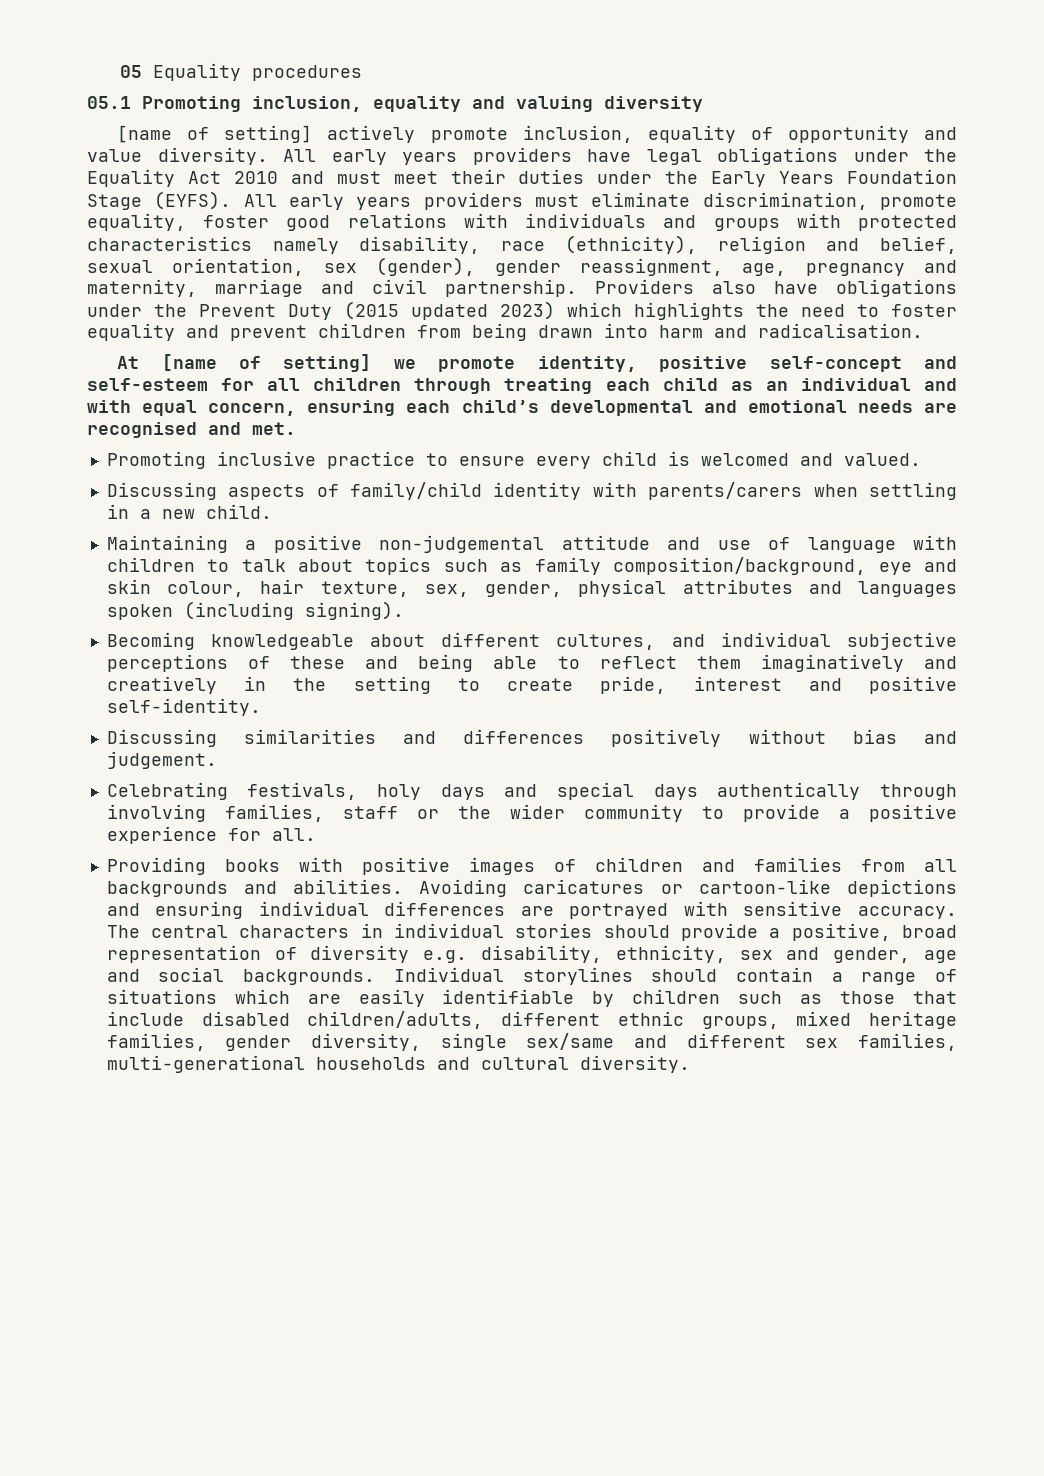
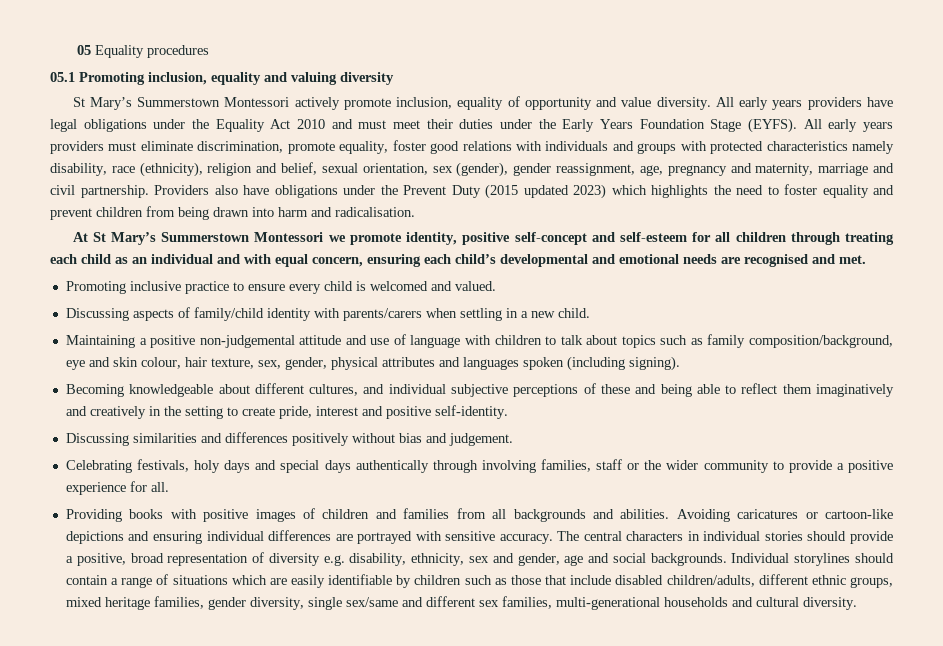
[117,125,313,143] [name of setting] -> [72,97,290,110] St Mary’s Summerstown Montessori
[161,354,372,372] [name of setting] -> [92,232,324,245] St Mary’s Summerstown Montessori

